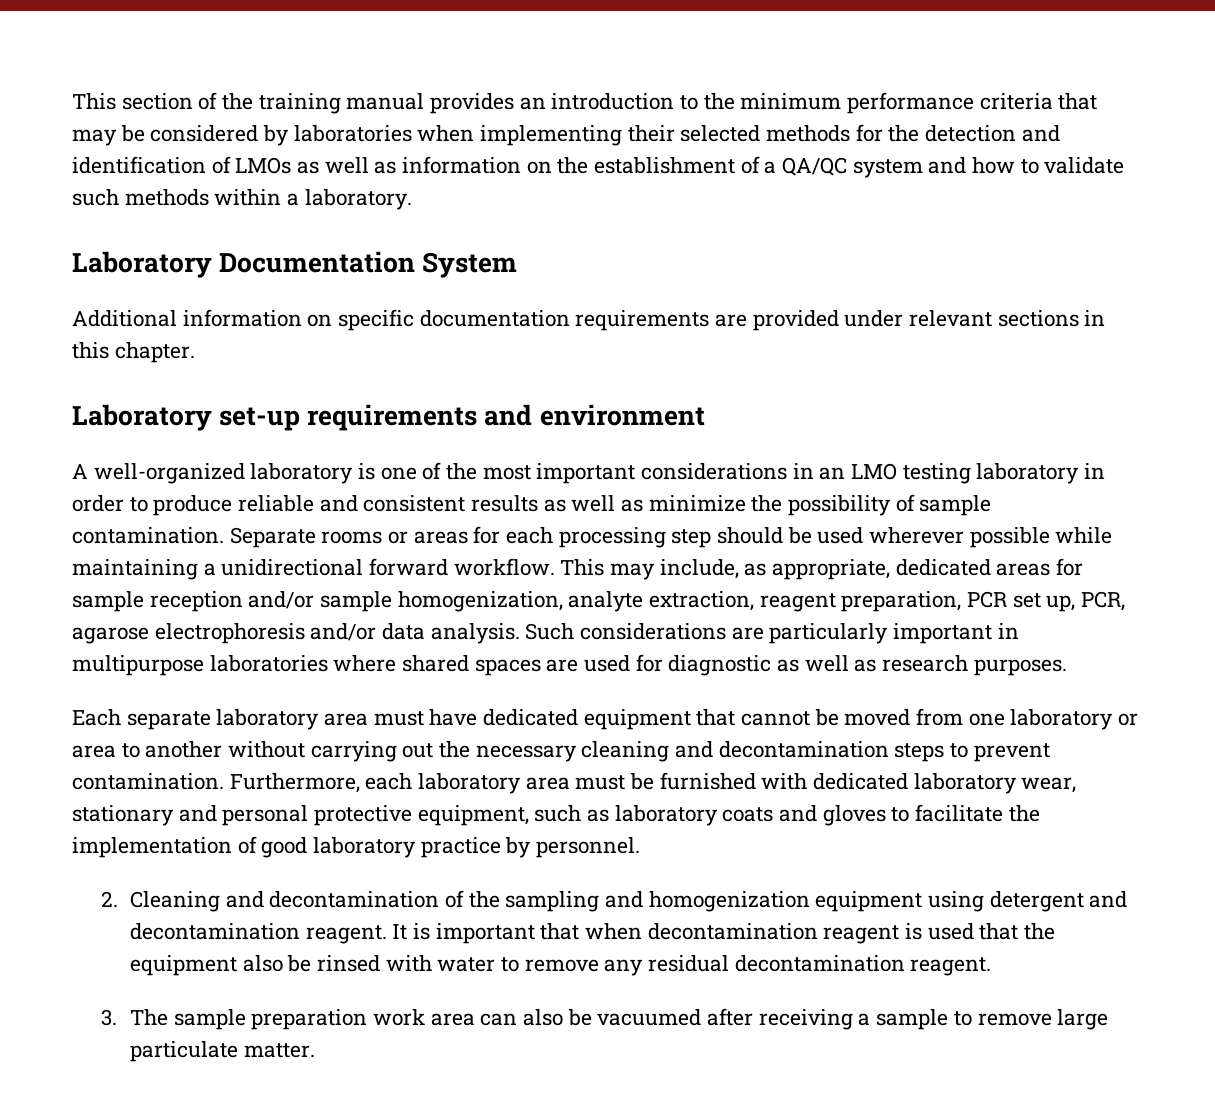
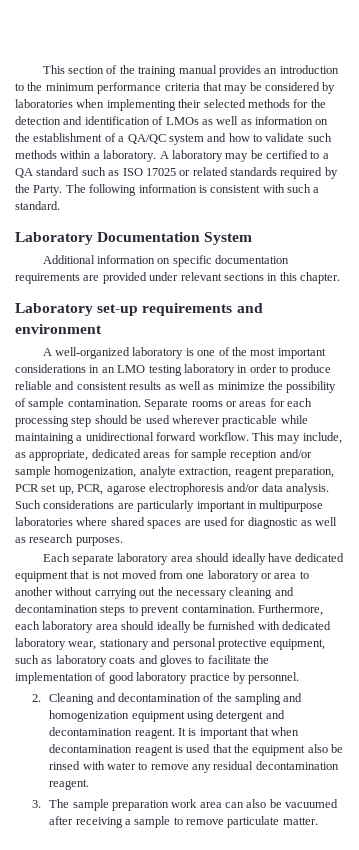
(412, 199) none -> [159,150,329,162] [15,167,338,179] [15,184,320,196] [15,201,60,210] A laboratory may be certified to a QA standard such as ISO 17025 or related standards required by the Party. The following information is consistent with such a standard.
[969,527,1050,548] possible -> [222,415,278,427] practicable
[373,711,424,726] must -> [196,553,266,565] should ideally
[741,709,839,726] cannot be -> [91,571,120,579] is not
[575,775,626,790] must -> [121,621,191,633] should ideally
[1057,1009,1109,1030] large -> (225, 822) none

